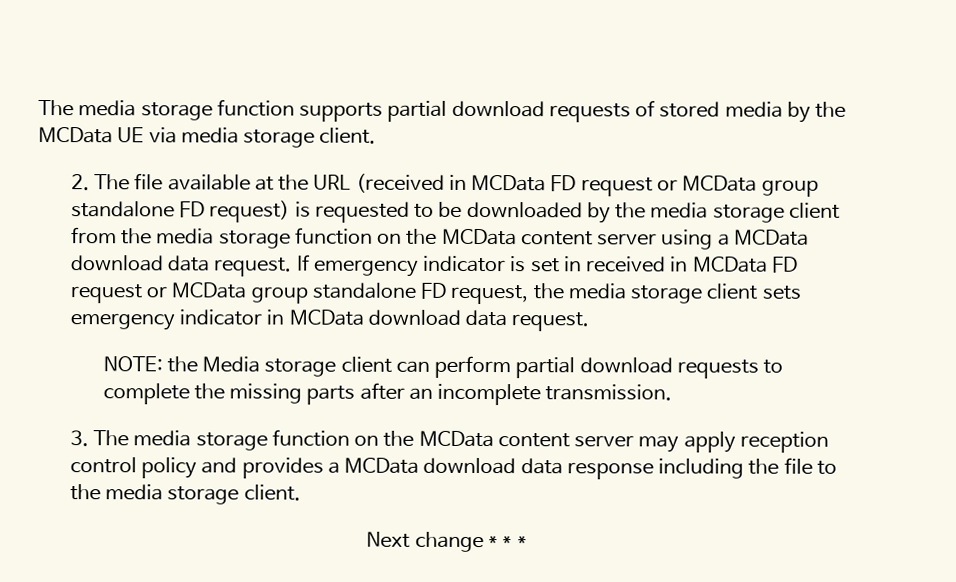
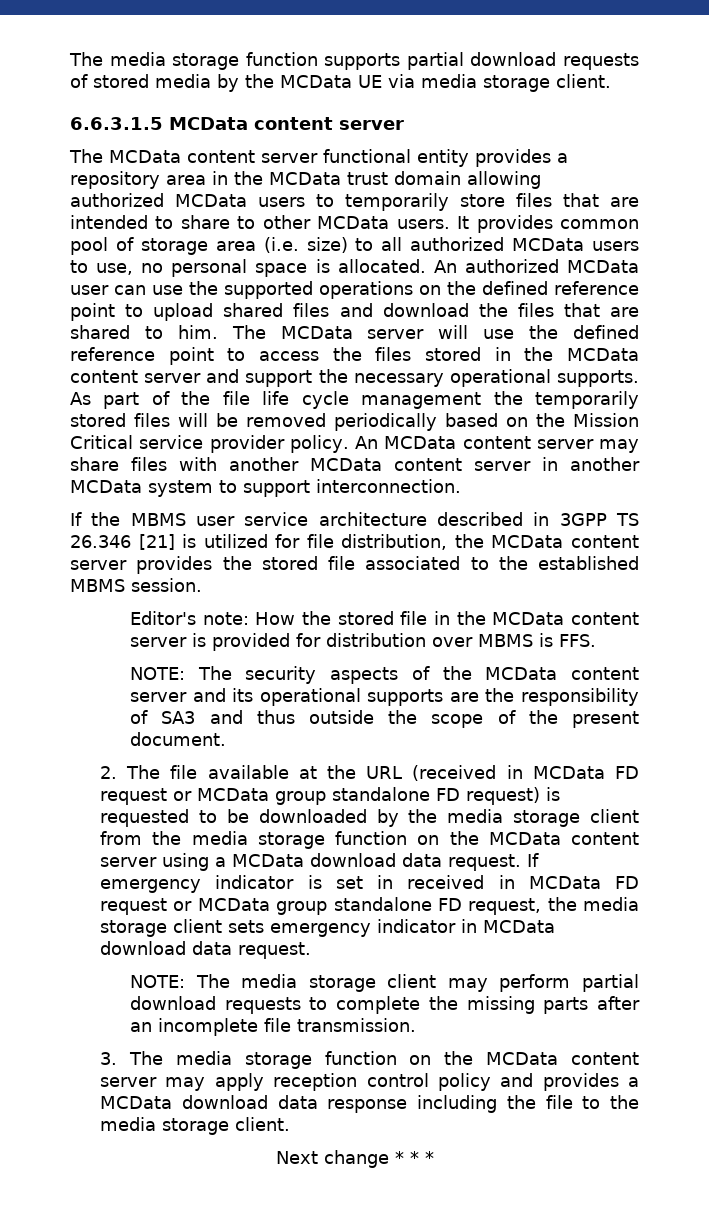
(377, 135) none -> [70,117,404,130] [69,149,568,167] [70,171,541,189] [70,193,639,211] [70,215,640,233] [70,237,639,255] [70,259,639,277] [70,281,639,299] [70,303,640,321] [70,325,640,339] [70,347,640,365] [70,369,639,387] [70,391,639,409] [70,413,639,431] [70,435,639,453] [70,457,640,471] [70,479,461,497] [70,512,639,526] [70,534,639,550] [70,556,639,574] [70,578,202,592] [130,611,639,625] [130,633,597,651] [130,666,639,684] [130,688,639,706] [130,710,639,728] [130,732,227,746] // 6.6.3.1.5 MCData content server // The MCData content server functional entity provides a repository area in the MCData trust domain allowing authorized MCData users to temporarily store files that are intended to share to other MCData users. It provides common pool of storage area (i.e. size) to all authorized MCData users to use, no personal space is allocated. An authorized MCData user can use the supported operations on the defined reference point to upload shared files and download the files that are shared to him. The MCData server will use the defined reference point to access the files stored in the MCData content server and support the necessary operational supports. As part of the file life cycle management the temporarily stored files will be removed periodically based on the Mission Critical service provider policy. An MCData content server may share files with another MCData content server in another MCData system to support interconnection. // If the MBMS user service architecture described in 3GPP TS 26.346 [21] is utilized for file distribution, the MCData content server provides the stored file associated to the established MBMS session. // Editor's note: How the stored file in the MCData content server is provided for distribution over MBMS is FFS. // NOTE: The security aspects of the MCData content server and its operational supports are the responsibility of SA3 and thus outside the scope of the present document.
[166,356,430,377] the Media storage client can -> [195,974,488,992] The media storage client may
(542, 394) none -> [264,1018,292,1032] file

